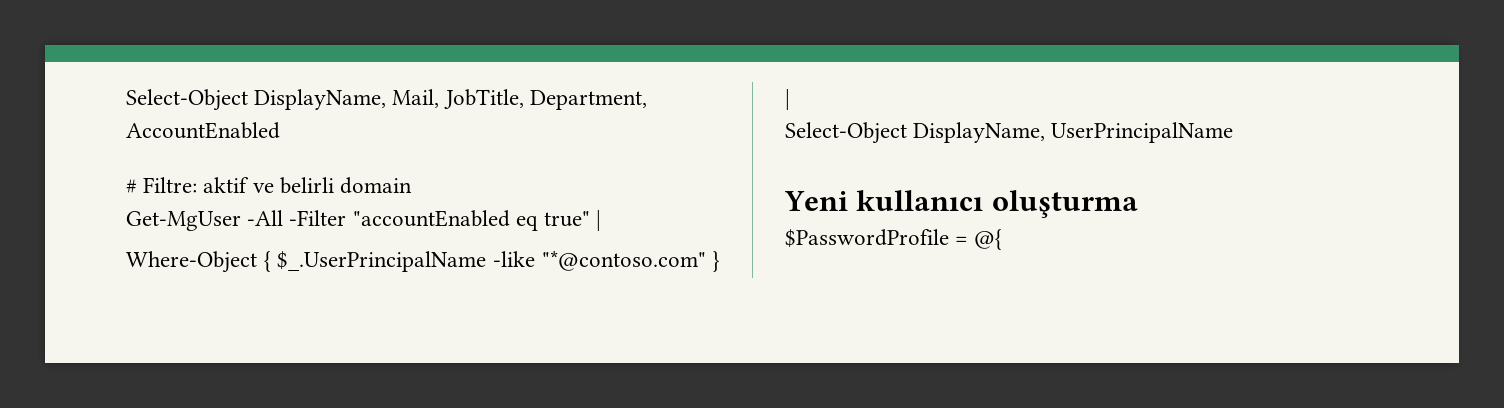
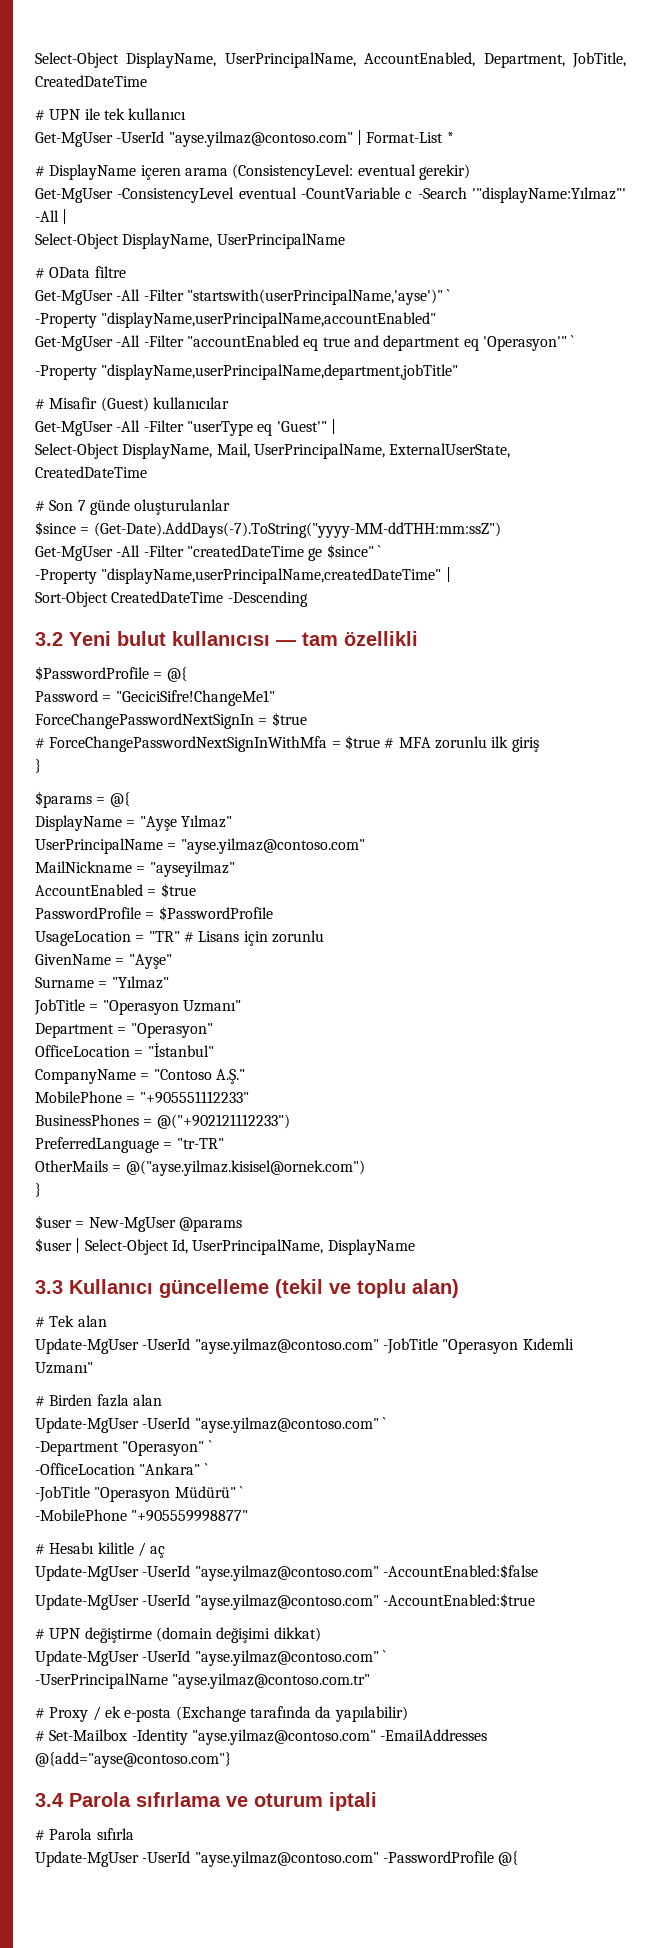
[126,89,647,111] [126,122,280,139] [126,177,413,194] Select-Object DisplayName, Mail, JobTitle, Department, AccountEnabled // # Filtre: aktif ve belirli domain -> [35,52,626,68] [35,75,147,87] [35,108,187,120] [35,130,454,147] [35,164,470,180] [35,187,626,203] [35,209,68,224] [35,233,345,249] [35,266,126,278] [35,289,451,305] [35,312,437,328] Select-Object DisplayName, UserPrincipalName, AccountEnabled, Department, JobTitle, CreatedDateTime // # UPN ile tek kullanıcı // Get-MgUser -UserId "ayse.yilmaz@contoso.com" | Format-List * // # DisplayName içeren arama (ConsistencyLevel: eventual gerekir) // Get-MgUser -ConsistencyLevel eventual -CountVariable c -Search '"displayName:Yılmaz"' -All | // Select-Object DisplayName, UserPrincipalName // # OData filtre // Get-MgUser -All -Filter "startswith(userPrincipalName,'ayse')" ` // -Property "displayName,userPrincipalName,accountEnabled"
[544,210,602,231] [126,250,720,273] [785,89,790,110] [785,122,1234,144] [784,190,1138,218] [785,229,969,248] true" | // Where-Object { $_.UserPrincipalName -like "*@contoso.com" } | // Select-Object DisplayName, UserPrincipalName // Yeni kullanıcı oluşturma // $PasswordProfile = -> [322,335,575,351] [35,364,459,380] [35,397,229,412] [35,419,336,436] [35,443,511,459] [35,466,147,478] [35,499,231,515] [35,521,501,538] [35,544,381,561] [35,567,451,584] [35,591,308,607] [35,631,418,646] [35,666,187,682] [35,690,275,706] [35,712,307,729] [35,735,539,752] [35,759,41,773] [35,791,130,808] [35,815,232,831] [35,838,365,854] [35,861,235,877] [35,883,196,898] [35,906,273,921] [35,930,324,946] [35,954,172,969] [35,976,169,989] [34,999,241,1015] [35,1023,213,1038] [35,1043,214,1057] [35,1069,245,1084] [35,1091,249,1104] [35,1114,290,1129] [35,1137,224,1153] [35,1160,365,1176] [35,1183,41,1197] [35,1215,242,1232] [35,1238,415,1255] [35,1279,459,1298] [35,1315,107,1327] [35,1338,574,1354] [35,1362,93,1374] [35,1394,162,1407] [35,1417,386,1433] [35,1440,212,1456] [35,1463,208,1475] [35,1486,243,1502] [35,1509,249,1522] [35,1542,166,1558] [35,1564,538,1581] [35,1593,535,1610] [35,1627,321,1643] [35,1650,386,1666] [35,1673,371,1689] [35,1706,408,1722] [35,1729,488,1745] [35,1752,231,1768] [35,1792,377,1811] [35,1828,134,1840] [35,1851,494,1867] true and department eq 'Operasyon'" ` // -Property "displayName,userPrincipalName,department,jobTitle" // # Misafir (Guest) kullanıcılar // Get-MgUser -All -Filter "userType eq 'Guest'" | // Select-Object DisplayName, Mail, UserPrincipalName, ExternalUserState, CreatedDateTime // # Son 7 günde oluşturulanlar // $since = (Get-Date).AddDays(-7).ToString("yyyy-MM-ddTHH:mm:ssZ") // Get-MgUser -All -Filter "createdDateTime ge $since" ` // -Property "displayName,userPrincipalName,createdDateTime" | // Sort-Object CreatedDateTime -Descending // 3.2 Yeni bulut kullanıcısı — tam özellikli // $PasswordProfile = @{ // Password = "GeciciSifre!ChangeMe1" // ForceChangePasswordNextSignIn = $true // # ForceChangePasswordNextSignInWithMfa = $true # MFA zorunlu ilk giriş // } // $params = @{ // DisplayName = "Ayşe Yılmaz" // UserPrincipalName = "ayse.yilmaz@contoso.com" // MailNickname = "ayseyilmaz" // AccountEnabled = $true // PasswordProfile = $PasswordProfile // UsageLocation = "TR" # Lisans için zorunlu // GivenName = "Ayşe" // Surname = "Yılmaz" // JobTitle = "Operasyon Uzmanı" // Department = "Operasyon" // OfficeLocation = "İstanbul" // CompanyName = "Contoso A.Ş." // MobilePhone = "+905551112233" // BusinessPhones = @("+902121112233") // PreferredLanguage = "tr-TR" // OtherMails = @("ayse.yilmaz.kisisel@ornek.com") // } // $user = New-MgUser @params // $user | Select-Object Id, UserPrincipalName, DisplayName // 3.3 Kullanıcı güncelleme (tekil ve toplu alan) // # Tek alan // Update-MgUser -UserId "ayse.yilmaz@contoso.com" -JobTitle "Operasyon Kıdemli Uzmanı" // # Birden fazla alan // Update-MgUser -UserId "ayse.yilmaz@contoso.com" ` // -Department "Operasyon" ` // -OfficeLocation "Ankara" ` // -JobTitle "Operasyon Müdürü" ` // -MobilePhone "+905559998877" // # Hesabı kilitle / aç // Update-MgUser -UserId "ayse.yilmaz@contoso.com" -AccountEnabled:$false // Update-MgUser -UserId "ayse.yilmaz@contoso.com" -AccountEnabled:$true // # UPN değiştirme (domain değişimi dikkat) // Update-MgUser -UserId "ayse.yilmaz@contoso.com" ` // -UserPrincipalName "ayse.yilmaz@contoso.com.tr" // # Proxy / ek e-posta (Exchange tarafında da yapılabilir) // # Set-Mailbox -Identity "ayse.yilmaz@contoso.com" -EmailAddresses @{add="ayse@contoso.com"} // 3.4 Parola sıfırlama ve oturum iptali // # Parola sıfırla // Update-MgUser -UserId "ayse.yilmaz@contoso.com" -PasswordProfile

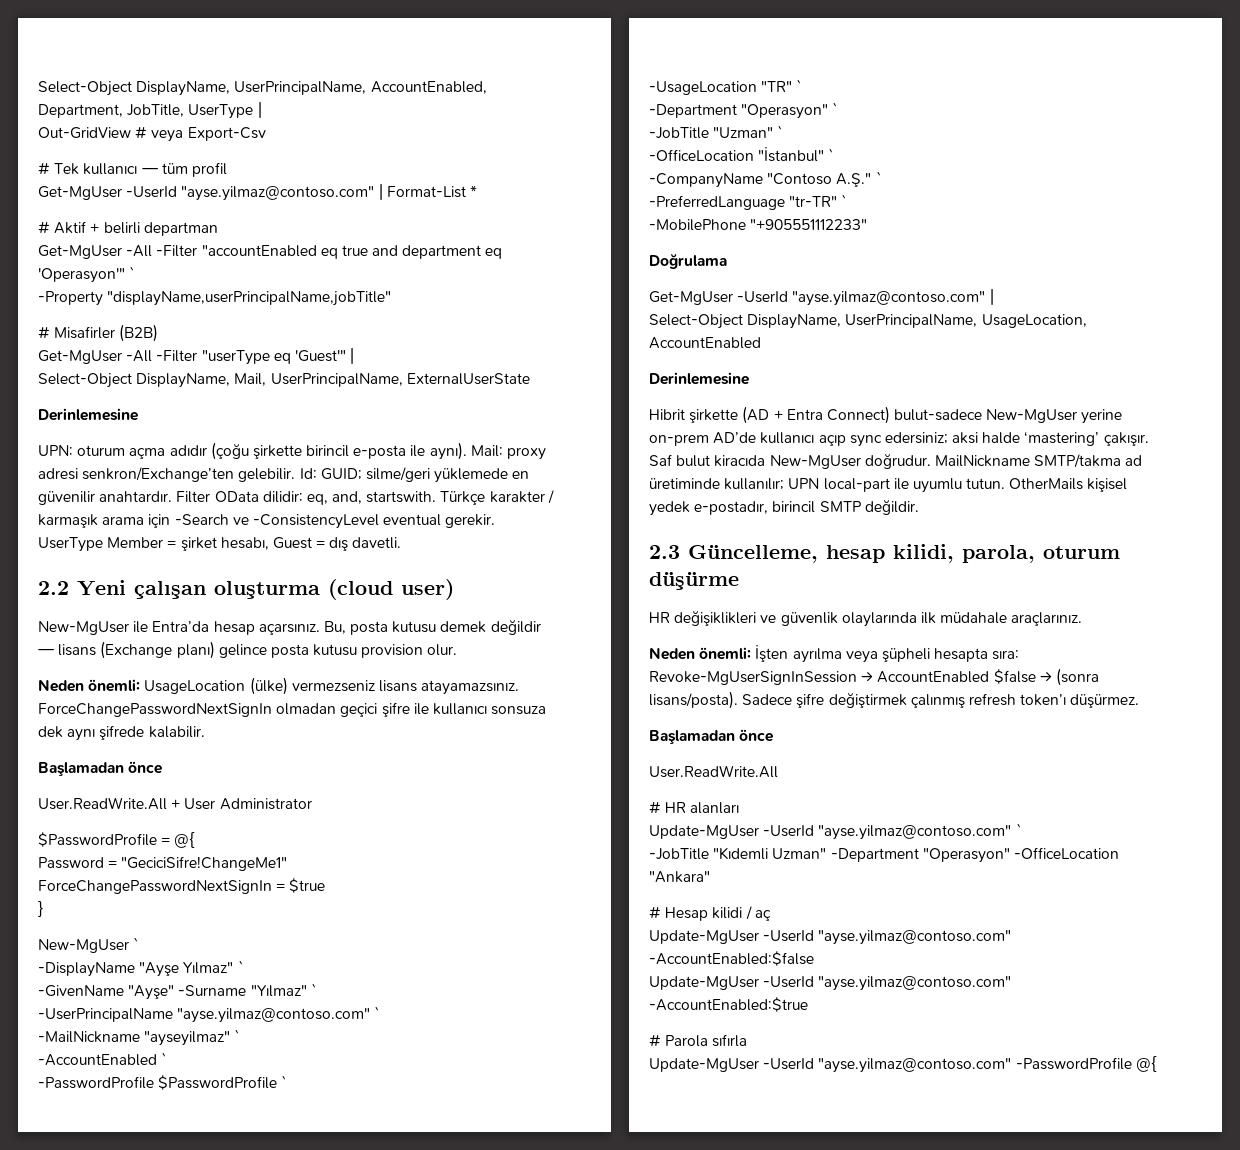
[35,75,147,87] [35,108,187,120] CreatedDateTime // # UPN ile tek kullanıcı -> [188,101,262,119] [38,126,266,142] [38,162,227,177] UserType | // Out-GridView # veya Export-Csv // # Tek kullanıcı — tüm profil
[49,164,470,180] [35,187,626,203] [35,209,68,224] [35,233,345,249] [35,266,126,278] [35,289,451,305] [35,312,437,328] DisplayName içeren arama (ConsistencyLevel: eventual gerekir) // Get-MgUser -ConsistencyLevel eventual -CountVariable c -Search '"displayName:Yılmaz"' -All | // Select-Object DisplayName, UserPrincipalName // # OData filtre // Get-MgUser -All -Filter "startswith(userPrincipalName,'ayse')" ` // -Property "displayName,userPrincipalName,accountEnabled" -> [54,221,218,236] Aktif + belirli departman
[101,364,459,380] [35,397,229,412] "displayName,userPrincipalName,department,jobTitle" // # Misafir (Guest) kullanıcılar -> [107,291,392,306] [38,324,159,342] "displayName,userPrincipalName,jobTitle" // # Misafirler (B2B)
[389,443,511,458] [35,466,147,478] [35,499,231,515] [35,521,501,538] [35,544,381,561] [35,567,451,584] [35,591,308,607] [35,631,418,646] ExternalUserState, CreatedDateTime // # Son 7 günde oluşturulanlar // $since = (Get-Date).AddDays(-7).ToString("yyyy-MM-ddTHH:mm:ssZ") // Get-MgUser -All -Filter "createdDateTime ge $since" ` // -Property "displayName,userPrincipalName,createdDateTime" | // Sort-Object CreatedDateTime -Descending // 3.2 Yeni bulut kullanıcısı — tam özellikli -> [406,373,530,385] [38,408,138,421] [38,442,547,460] [38,467,530,483] [38,490,554,505] [38,514,496,529] [38,537,402,552] [38,579,454,600] [38,619,541,635] [38,641,458,659] [38,677,520,695] [38,702,547,717] [38,725,205,741] [38,761,163,776] [38,797,312,810] ExternalUserState // Derinlemesine // UPN: oturum açma adıdır (çoğu şirkette birincil e-posta ile aynı). Mail: proxy adresi senkron/Exchange’ten gelebilir. Id: GUID; silme/geri yüklemede en güvenilir anahtardır. Filter OData dilidir: eq, and, startswith. Türkçe karakter / karmaşık arama için -Search ve -ConsistencyLevel eventual gerekir. UserType Member = şirket hesabı, Guest = dış davetli. // 2.2 Yeni çalışan oluşturma (cloud user) // New-MgUser ile Entra’da hesap açarsınız. Bu, posta kutusu demek değildir — lisans (Exchange planı) gelince posta kutusu provision olur. // Neden önemli: UsageLocation (ülke) vermezseniz lisans atayamazsınız. ForceChangePasswordNextSignIn olmadan geçici şifre ile kullanıcı sonsuza dek aynı şifrede kalabilir. // Başlamadan önce // User.ReadWrite.All + User Administrator
[35,735,539,752] [35,759,41,773] [35,791,130,808] [35,815,232,831] [35,838,365,854] [35,861,146,873] # ForceChangePasswordNextSignInWithMfa = $true # MFA zorunlu ilk giriş // } // $params = @{ // DisplayName = "Ayşe Yılmaz" // UserPrincipalName = "ayse.yilmaz@contoso.com" // MailNickname = -> [38,901,43,917] [38,937,140,953] [38,960,244,977] [38,983,317,1000] [38,1006,381,1023] [38,1031,140,1043] } // New-MgUser ` // -DisplayName "Ayşe Yılmaz" ` // -GivenName "Ayşe" -Surname "Yılmaz" ` // -UserPrincipalName "ayse.yilmaz@contoso.com" ` // -MailNickname
[35,883,196,898] [35,906,273,921] [35,930,324,946] [35,954,172,969] [35,976,169,989] [34,999,241,1015] [35,1023,213,1038] [35,1043,214,1057] [35,1069,245,1084] [35,1091,249,1104] [35,1114,290,1129] [35,1137,224,1153] [35,1160,365,1176] [35,1183,41,1197] [35,1215,242,1232] [35,1238,415,1255] [35,1279,459,1298] [35,1315,107,1327] [35,1338,574,1354] [35,1362,93,1374] [35,1394,162,1407] [35,1417,386,1433] [35,1440,212,1456] // AccountEnabled = $true // PasswordProfile = $PasswordProfile // UsageLocation = "TR" # Lisans için zorunlu // GivenName = "Ayşe" // Surname = "Yılmaz" // JobTitle = "Operasyon Uzmanı" // Department = "Operasyon" // OfficeLocation = "İstanbul" // CompanyName = "Contoso A.Ş." // MobilePhone = "+905551112233" // BusinessPhones = @("+902121112233") // PreferredLanguage = "tr-TR" // OtherMails = @("ayse.yilmaz.kisisel@ornek.com") // } // $user = New-MgUser @params // $user | Select-Object Id, UserPrincipalName, DisplayName // 3.3 Kullanıcı güncelleme (tekil ve toplu alan) // # Tek alan // Update-MgUser -UserId "ayse.yilmaz@contoso.com" -JobTitle "Operasyon Kıdemli Uzmanı" // # Birden fazla alan // Update-MgUser -UserId "ayse.yilmaz@contoso.com" ` // -Department "Operasyon" ` // -> [234,1029,241,1042] [38,1052,168,1066] [38,1075,288,1090] [649,79,803,95] [649,102,839,119] [649,125,784,139] [649,147,835,162] [649,171,882,188] [649,194,848,210] [649,219,868,231] [649,254,727,269] [649,288,994,306] [649,314,1087,329] [649,337,761,349] [649,372,749,385] [649,406,1123,424] [649,431,1149,447] [649,453,1143,469] [649,478,1128,493] [649,499,919,516] [649,544,1120,563] [649,572,739,590] [649,610,1083,627] [649,645,1020,663] [649,668,1099,686] [649,691,1140,709] [649,729,774,744] [649,765,778,778] [649,801,740,814] [649,823,1022,840] [649,847,1010,863] ` // -AccountEnabled ` // -PasswordProfile $PasswordProfile ` // -UsageLocation "TR" ` // -Department "Operasyon" ` // -JobTitle "Uzman" ` // -OfficeLocation "İstanbul" ` // -CompanyName "Contoso A.Ş." ` // -PreferredLanguage "tr-TR" ` // -MobilePhone "+905551112233" // Doğrulama // Get-MgUser -UserId "ayse.yilmaz@contoso.com" | // Select-Object DisplayName, UserPrincipalName, UsageLocation, AccountEnabled // Derinlemesine // Hibrit şirkette (AD + Entra Connect) bulut-sadece New-MgUser yerine on-prem AD’de kullanıcı açıp sync edersiniz; aksi halde ‘mastering’ çakışır. Saf bulut kiracıda New-MgUser doğrudur. MailNickname SMTP/takma ad üretiminde kullanılır; UPN local-part ile uyumlu tutun. OtherMails kişisel yedek e-postadır, birincil SMTP değildir. // 2.3 Güncelleme, hesap kilidi, parola, oturum düşürme // HR değişiklikleri ve güvenlik olaylarında ilk müdahale araçlarınız. // Neden önemli: İşten ayrılma veya şüpheli hesapta sıra: Revoke-MgUserSignInSession → AccountEnabled $false → (sonra lisans/posta). Sadece şifre değiştirmek çalınmış refresh token’ı düşürmez. // Başlamadan önce // User.ReadWrite.All // # HR alanları // Update-MgUser -UserId "ayse.yilmaz@contoso.com" ` // -JobTitle "Kıdemli Uzman" -Department "Operasyon"
[204,1463,208,1475] [35,1486,243,1502] [35,1509,249,1522] [35,1542,134,1554] ` // -JobTitle "Operasyon Müdürü" ` // -MobilePhone "+905559998877" // # Hesabı kilitle -> [649,906,743,921] // # Hesap kilidi
[35,1627,321,1643] [35,1650,386,1666] [35,1673,371,1689] [35,1706,408,1722] [35,1729,488,1745] [35,1752,231,1768] [35,1792,377,1811] // # UPN değiştirme (domain değişimi dikkat) // Update-MgUser -UserId "ayse.yilmaz@contoso.com" ` // -UserPrincipalName "ayse.yilmaz@contoso.com.tr" // # Proxy / ek e-posta (Exchange tarafında da yapılabilir) // # Set-Mailbox -Identity "ayse.yilmaz@contoso.com" -EmailAddresses @{add="ayse@contoso.com"} // 3.4 Parola sıfırlama ve oturum iptali -> (808, 1004) none

